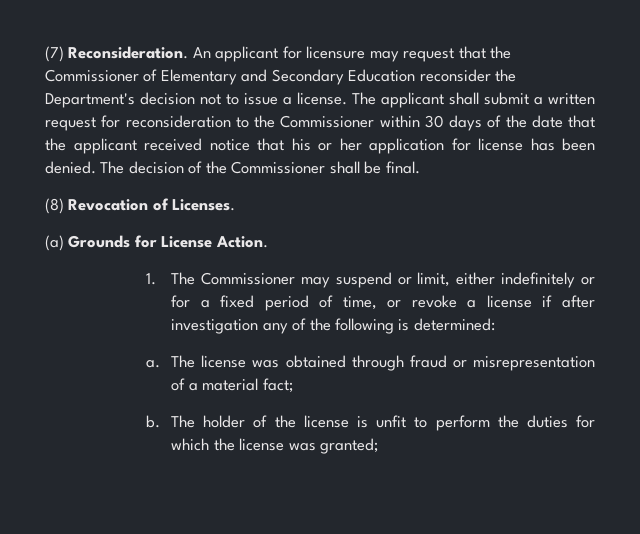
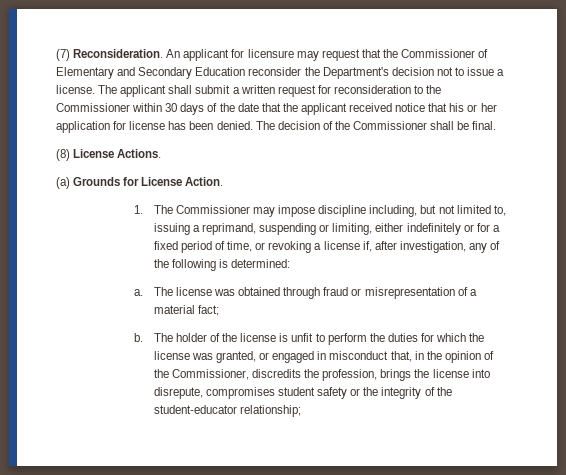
[68,198,236,211] Revocation of Licenses. -> [73,149,162,158] License Actions.
[335,272,451,288] suspend or limit, -> [278,205,506,217] [153,223,373,235] impose discipline including, but not limited to, issuing a reprimand, suspending or limiting,
[411,295,457,308] revoke -> [268,241,312,253] revoking
[542,295,596,308] [171,319,259,334] if after investigation -> [362,241,466,253] if, after investigation,
[319,438,378,454] granted; -> [216,351,494,363] [153,369,490,381] [153,387,452,399] [153,405,301,417] granted, or engaged in misconduct that, in the opinion of the Commissioner, discredits the profession, brings the license into disrepute, compromises student safety or the integrity of the student-educator relationship;

